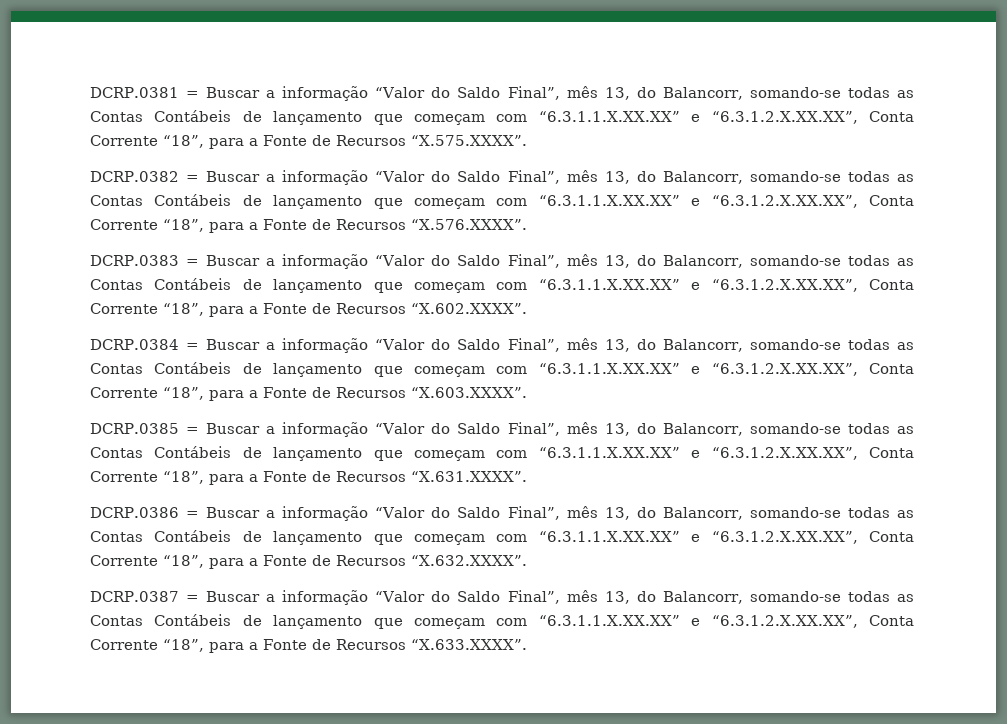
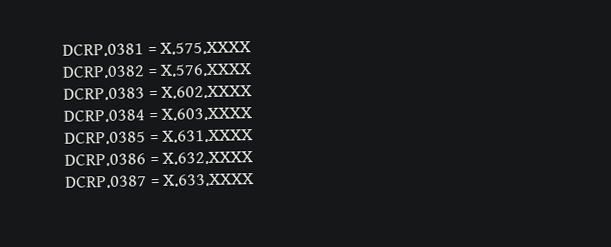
[206,86,914,101] [90,110,914,125] [90,135,527,149] [90,170,914,185] [90,194,914,209] [90,219,527,233] [90,254,914,269] [90,278,914,293] [90,303,527,317] [90,338,914,353] [90,362,914,377] [90,387,527,401] [90,422,914,437] [90,446,914,461] [90,471,527,485] [90,506,914,521] [90,530,914,545] [90,555,527,569] [90,590,914,605] [90,614,914,629] [90,639,527,653] Buscar a informação “Valor do Saldo Final”, mês 13, do Balancorr, somando-se todas as Contas Contábeis de lançamento que começam com “6.3.1.1.X.XX.XX” e “6.3.1.2.X.XX.XX”, Conta Corrente “18”, para a Fonte de Recursos “X.575.XXXX”. // DCRP.0382 = Buscar a informação “Valor do Saldo Final”, mês 13, do Balancorr, somando-se todas as Contas Contábeis de lançamento que começam com “6.3.1.1.X.XX.XX” e “6.3.1.2.X.XX.XX”, Conta Corrente “18”, para a Fonte de Recursos “X.576.XXXX”. // DCRP.0383 = Buscar a informação “Valor do Saldo Final”, mês 13, do Balancorr, somando-se todas as Contas Contábeis de lançamento que começam com “6.3.1.1.X.XX.XX” e “6.3.1.2.X.XX.XX”, Conta Corrente “18”, para a Fonte de Recursos “X.602.XXXX”. // DCRP.0384 = Buscar a informação “Valor do Saldo Final”, mês 13, do Balancorr, somando-se todas as Contas Contábeis de lançamento que começam com “6.3.1.1.X.XX.XX” e “6.3.1.2.X.XX.XX”, Conta Corrente “18”, para a Fonte de Recursos “X.603.XXXX”. // DCRP.0385 = Buscar a informação “Valor do Saldo Final”, mês 13, do Balancorr, somando-se todas as Contas Contábeis de lançamento que começam com “6.3.1.1.X.XX.XX” e “6.3.1.2.X.XX.XX”, Conta Corrente “18”, para a Fonte de Recursos “X.631.XXXX”. // DCRP.0386 = Buscar a informação “Valor do Saldo Final”, mês 13, do Balancorr, somando-se todas as Contas Contábeis de lançamento que começam com “6.3.1.1.X.XX.XX” e “6.3.1.2.X.XX.XX”, Conta Corrente “18”, para a Fonte de Recursos “X.632.XXXX”. // DCRP.0387 = Buscar a informação “Valor do Saldo Final”, mês 13, do Balancorr, somando-se todas as Contas Contábeis de lançamento que começam com “6.3.1.1.X.XX.XX” e “6.3.1.2.X.XX.XX”, Conta Corrente “18”, para a Fonte de Recursos “X.633.XXXX”. -> [160,41,252,55] [62,63,253,79] [63,85,253,101] [63,107,253,123] [64,129,254,145] [64,151,254,167] [65,173,255,189] X.575.XXXX // DCRP.0382 = X.576.XXXX // DCRP.0383 = X.602.XXXX // DCRP.0384 = X.603.XXXX // DCRP.0385 = X.631.XXXX // DCRP.0386 = X.632.XXXX // DCRP.0387 = X.633.XXXX

